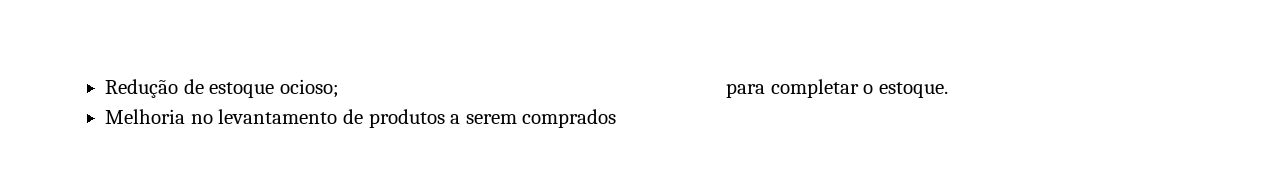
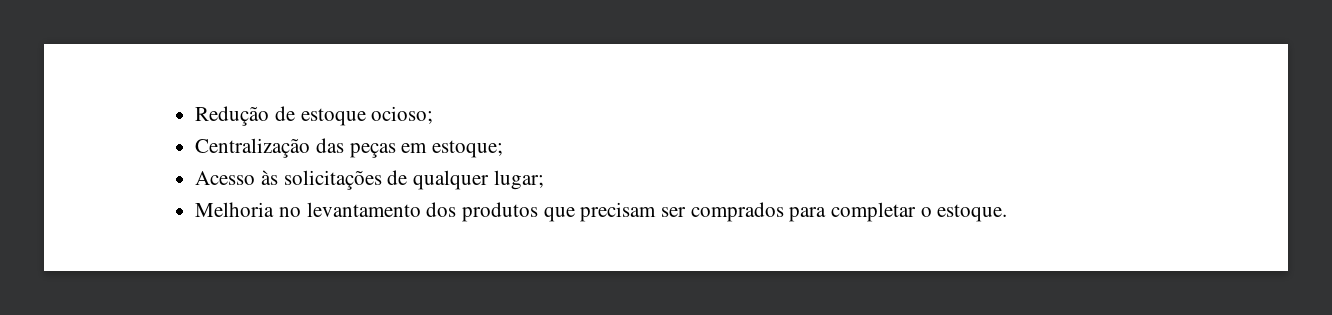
[105,109,517,128] Melhoria no levantamento de produtos a serem -> [195,138,503,158] [195,170,544,190] [195,202,686,222] Centralização das peças em estoque; // Acesso às solicitações de qualquer lugar; // Melhoria no levantamento dos produtos que precisam ser

